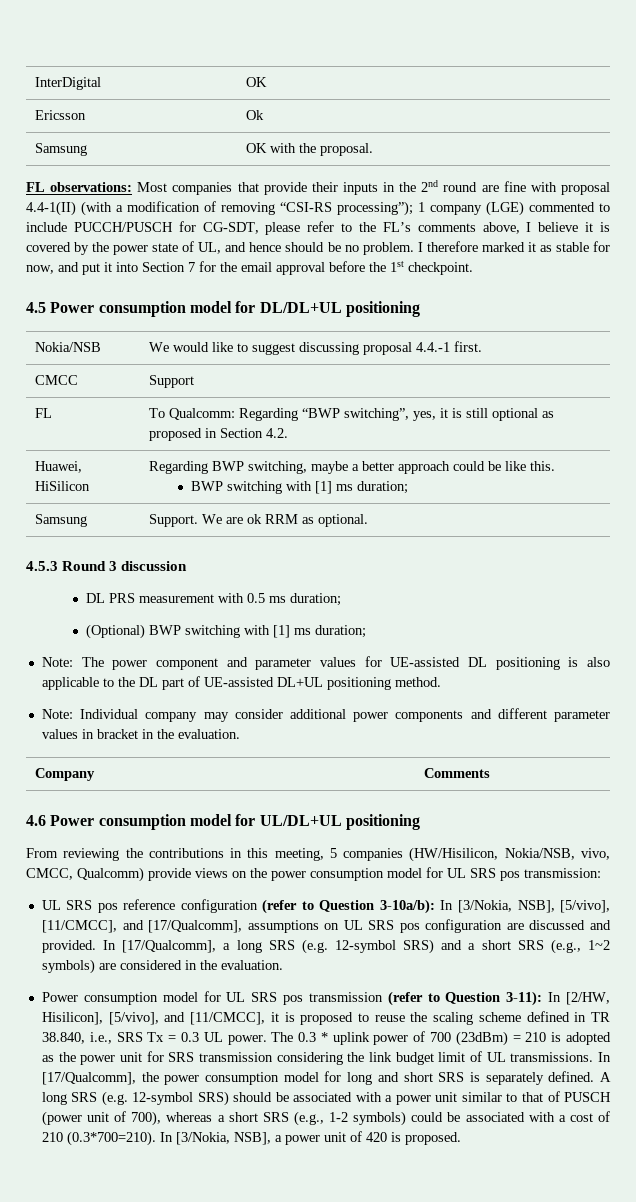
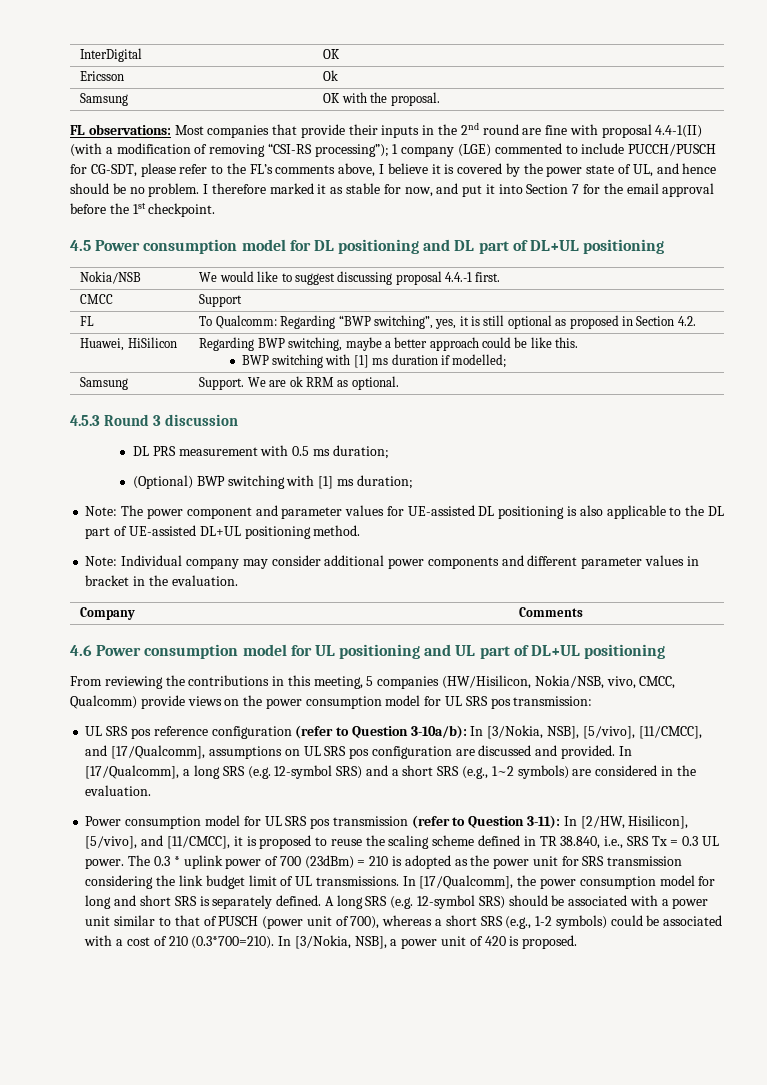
[259,302,342,313] DL/DL+UL -> [313,239,580,254] DL positioning and DL part of DL+UL
[357,481,409,494] duration; -> [391,354,507,368] duration if modelled;
[259,815,342,826] UL/DL+UL -> [314,644,581,659] UL positioning and UL part of DL+UL

